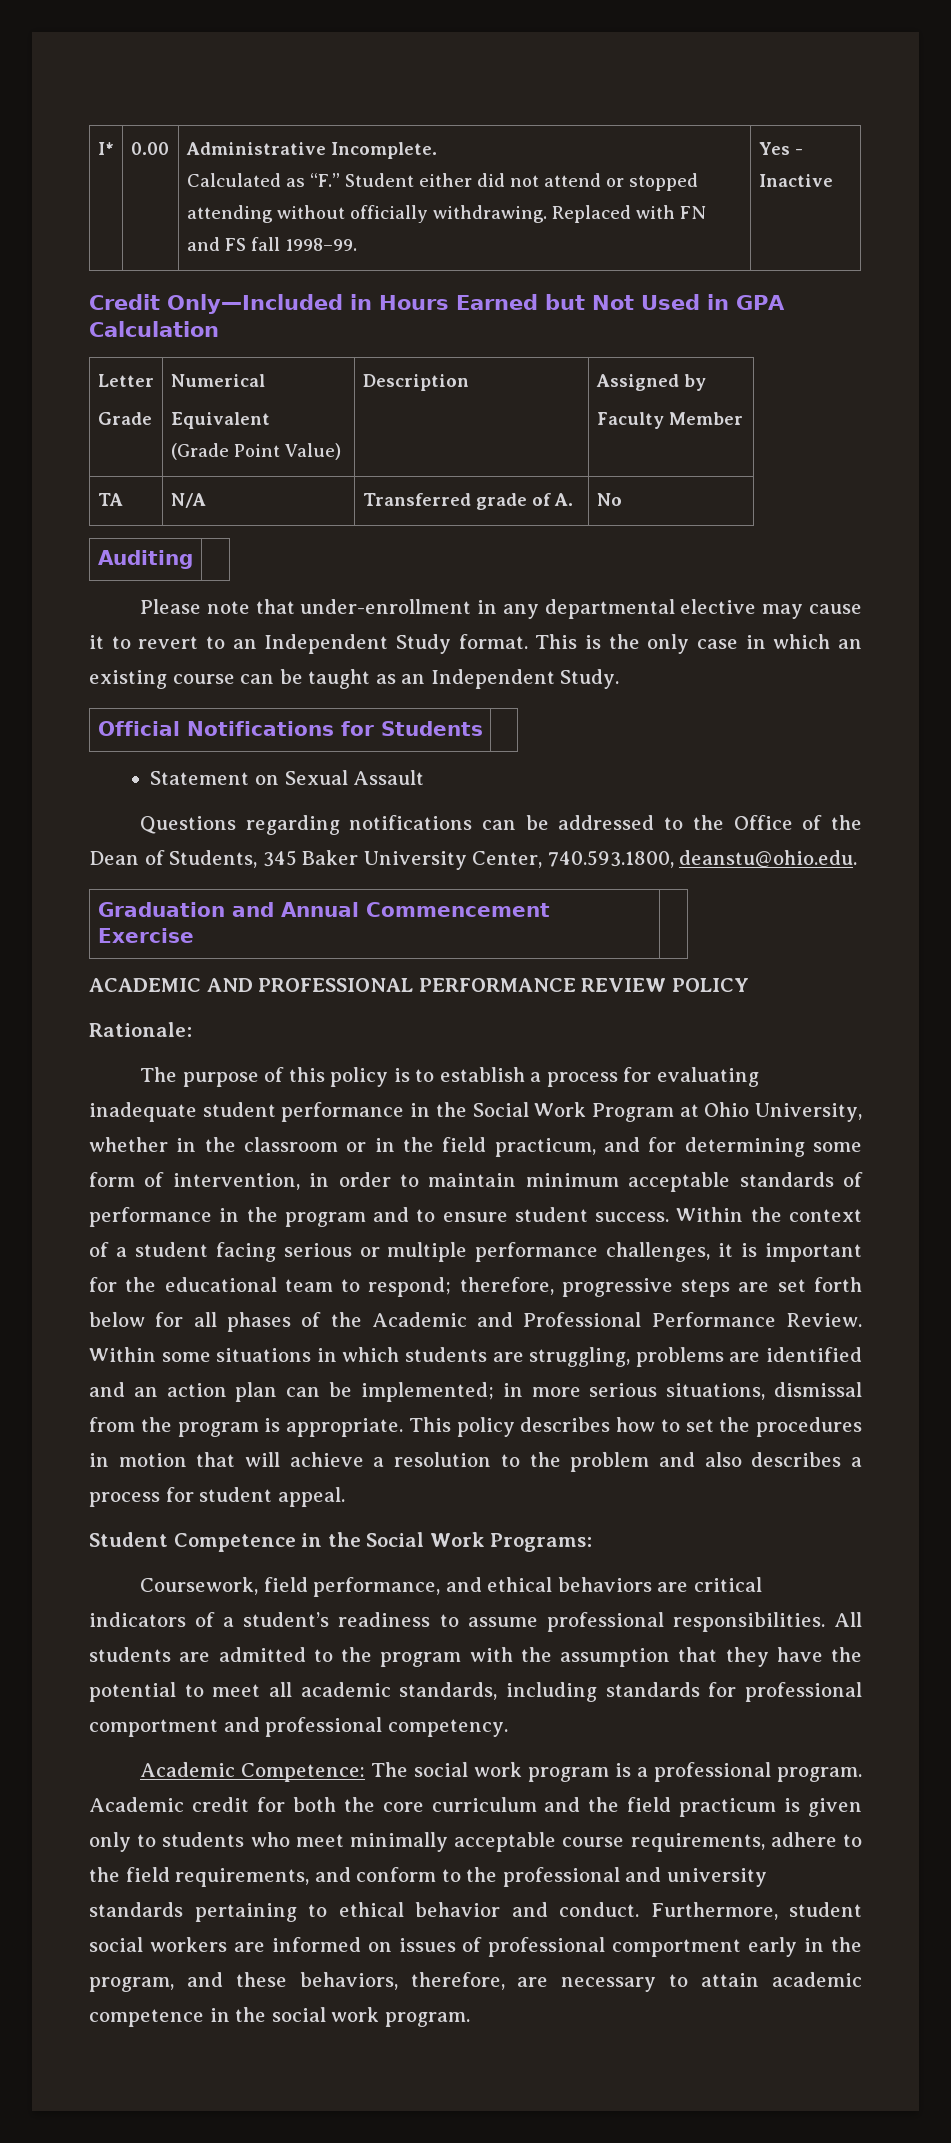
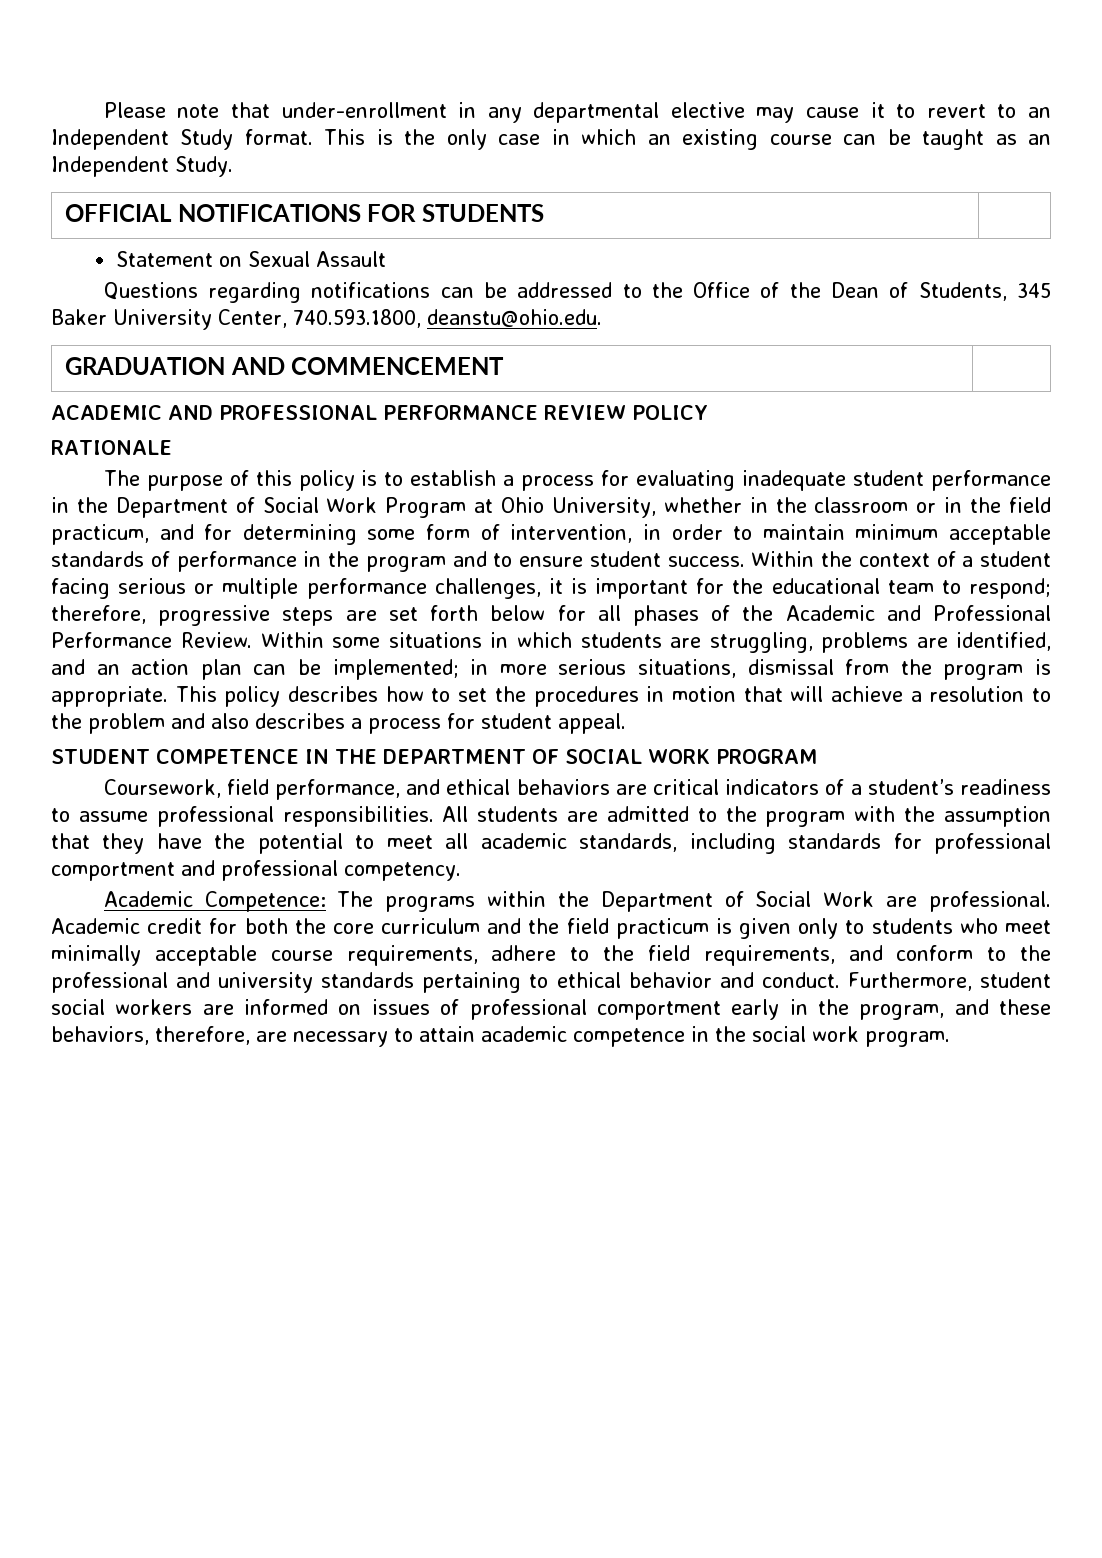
[97,142,114,155] [130,142,169,155] [185,142,437,159] [186,173,699,191] [186,205,706,223] [186,237,357,251] [758,142,804,155] [758,174,833,187] [89,294,785,314] [89,321,219,337] [97,374,154,387] [97,412,152,425] [170,374,265,387] [170,412,270,429] [170,443,342,460] [362,374,469,391] [595,374,706,391] [596,412,743,429] [97,493,124,506] [170,493,206,508] [362,493,574,510] [596,493,622,506] [97,550,193,569] I* | 0.00 | Administrative Incomplete. // Calculated as “F.” Student either did not attend or stopped attending without officially withdrawing. Replaced with FN and FS fall 1998–99. | Yes - Inactive // Credit Only—Included in Hours Earned but Not Used in GPA Calculation // Letter // Grade | Numerical // Equivalent // (Grade Point Value) | Description | Assigned by // Faculty Member // TA | N/A | Transferred grade of A. | No // Auditing | // -> (103, 110) none
[97,721,483,736] Official Notifications for Students -> [65,204,544,222] OFFICIAL NOTIFICATIONS FOR STUDENTS
[97,902,550,917] [97,928,194,943] Graduation and Annual Commencement Exercise -> [65,357,505,375] GRADUATION AND COMMENCEMENT
[89,1022,192,1037] Rationale: -> [51,440,172,455] RATIONALE
(467, 1109) none -> [115,497,255,518] Department of
[766,1347,863,1362] identified -> [956,632,1052,651] identified,
[89,1532,593,1552] Student Competence in the Social Work Programs: -> [51,749,817,764] STUDENT COMPETENCE IN THE DEPARTMENT OF SOCIAL WORK PROGRAM
[413,1762,863,1782] social work program is a professional program. -> [385,891,1052,912] programs within the Department of Social Work are professional.

